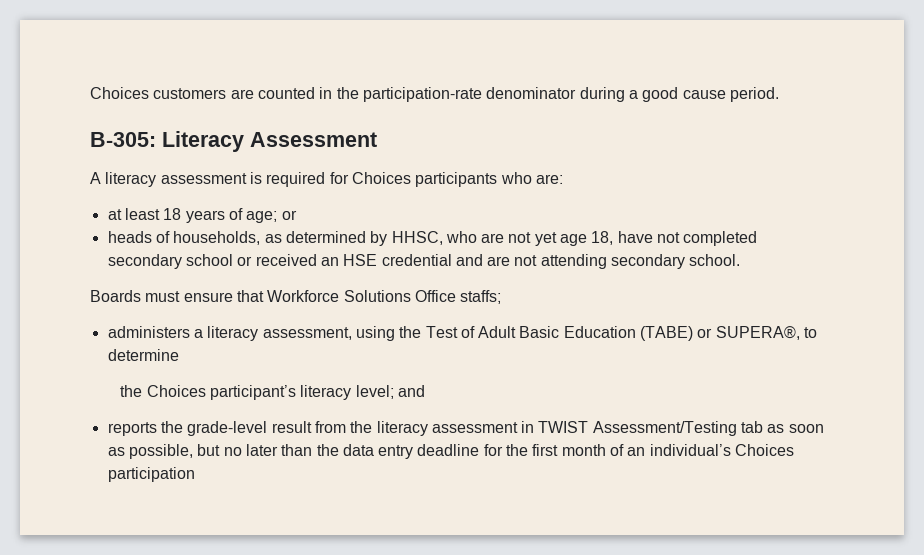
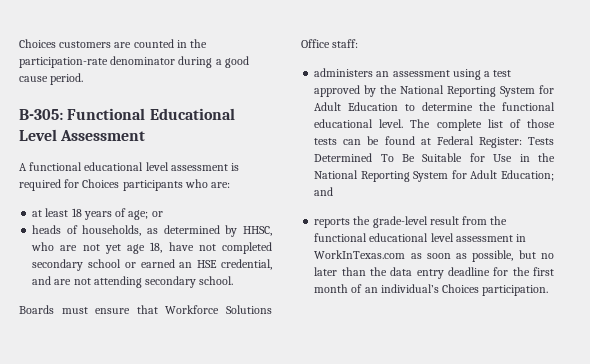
[162,131,244,152] Literacy -> [67,108,235,120] [19,129,57,141] Functional Educational Level
[105,172,157,187] literacy -> [29,162,169,171] functional educational level
[255,254,317,266] received -> [140,259,175,268] earned
[381,254,452,266] credential -> [221,259,272,270] credential,
[460,290,502,304] staffs; -> [332,39,359,48] staff:
[193,326,818,341] [107,349,179,361] [120,385,394,400] a literacy assessment, using the Test of Adult Basic Education (TABE) or SUPERA®, to determine // the Choices participant’s literacy level; -> [376,69,512,80] [314,85,554,97] [314,102,555,111] [314,119,555,131] [314,136,554,148] [314,153,555,162] [314,170,554,182] an assessment using a test approved by the National Reporting System for Adult Education to determine the functional educational level. The complete list of those tests can be found at Federal Register: Tests Determined To Be Suitable for Use in the National Reporting System for Adult Education;
[376,421,764,436] literacy assessment in TWIST Assessment/Testing tab -> [314,233,527,242] [314,250,406,259] functional educational level assessment in WorkInTexas.com
[107,467,195,482] participation -> [482,285,549,296] participation.

